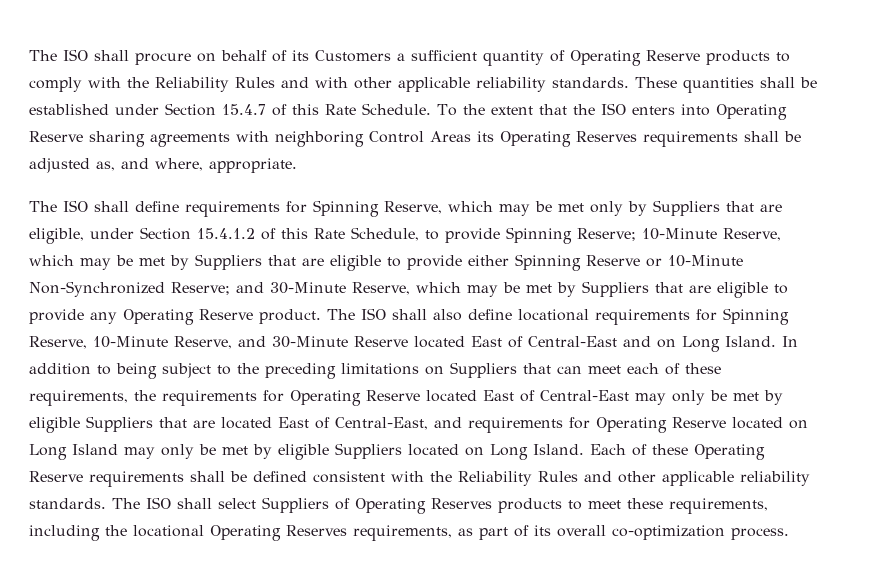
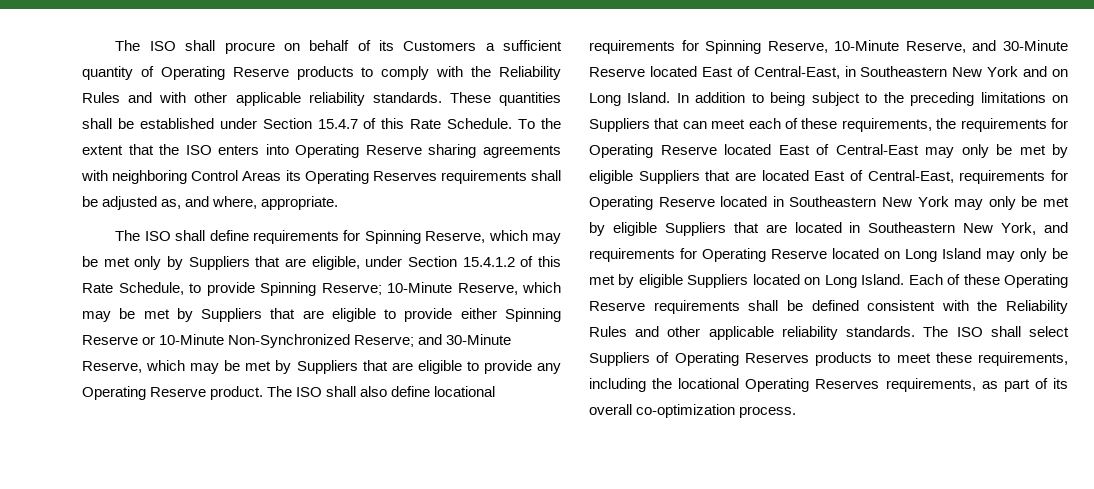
[528,336,617,347] Central-East -> [753,66,1019,79] Central-East, in Southeastern New York
(428, 423) none -> [959,170,1068,184] [589,196,1069,210] [589,222,1037,236] requirements for Operating Reserve located in Southeastern New York may only be met by eligible Suppliers that are located in Southeastern New York,

